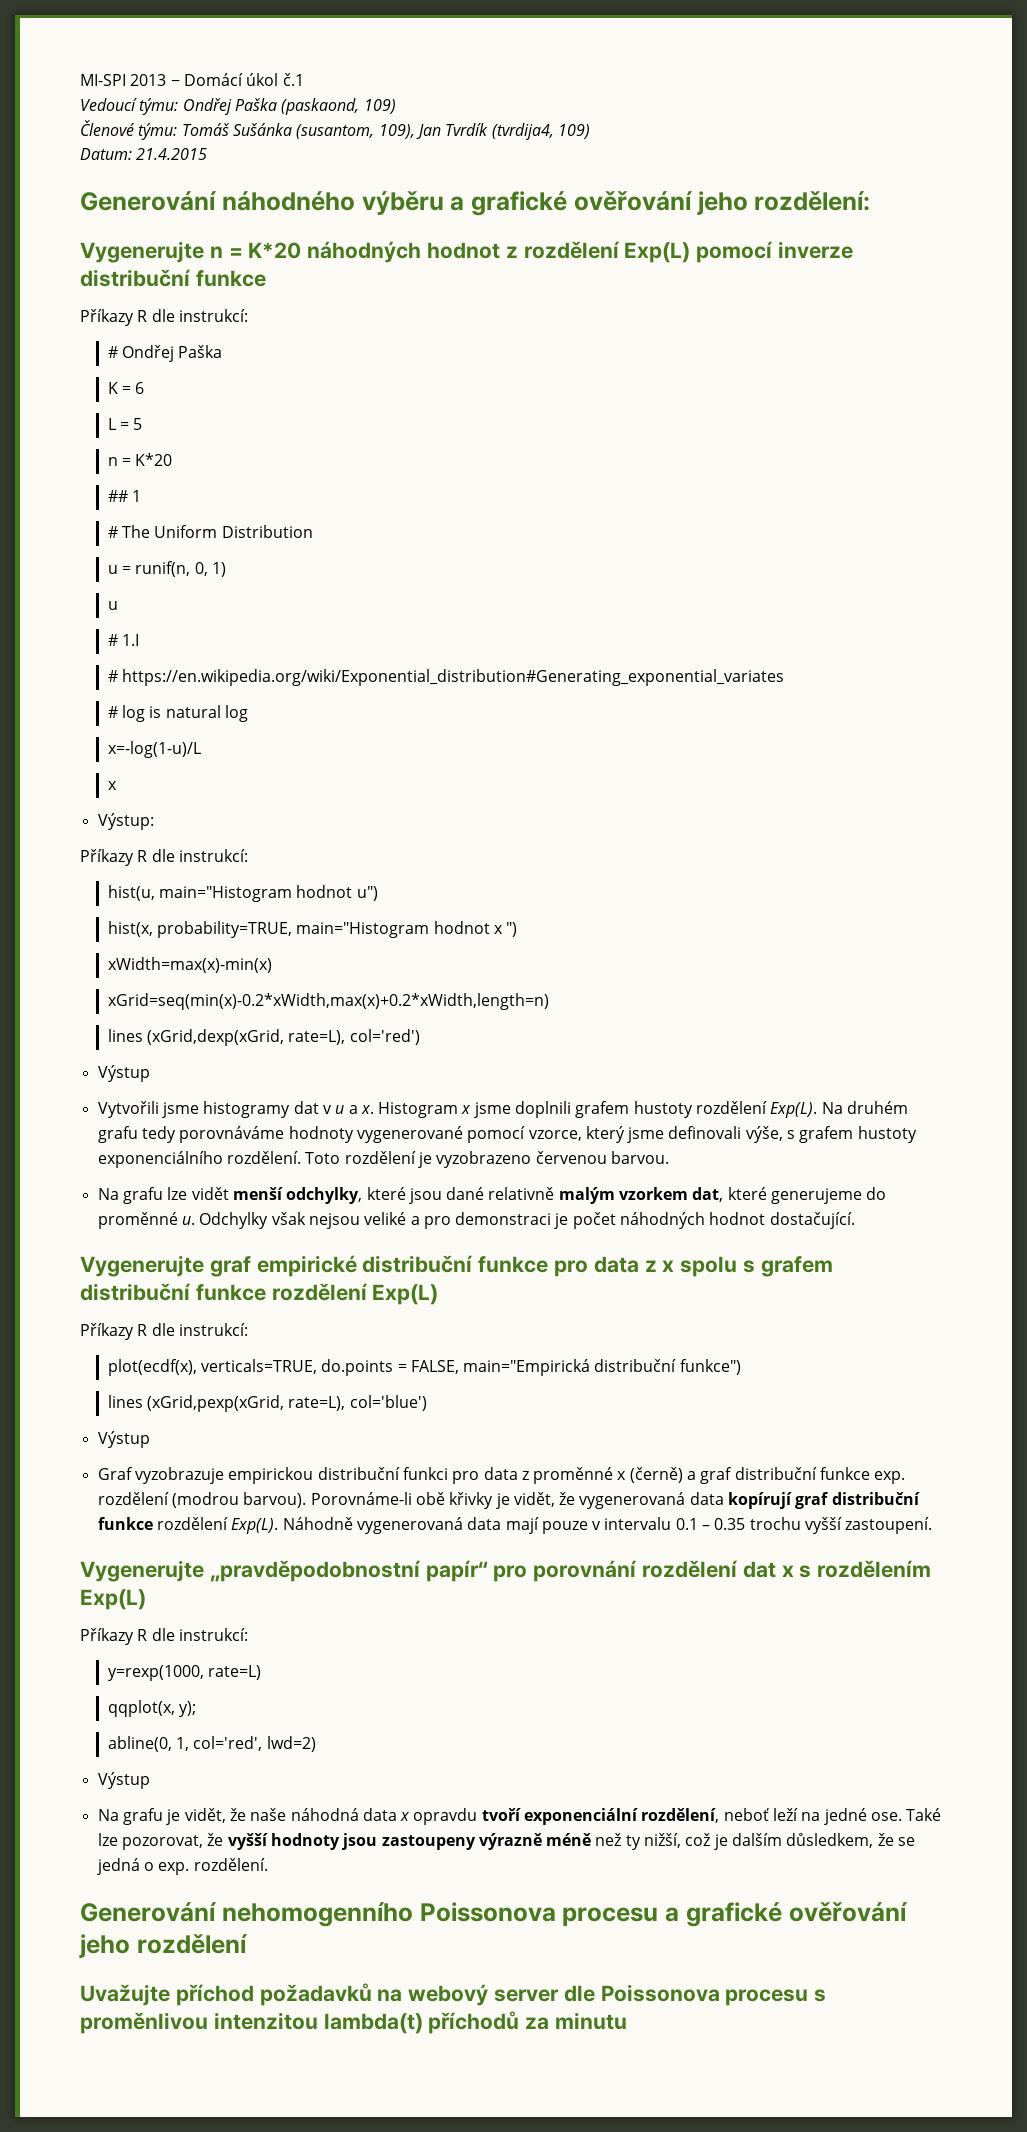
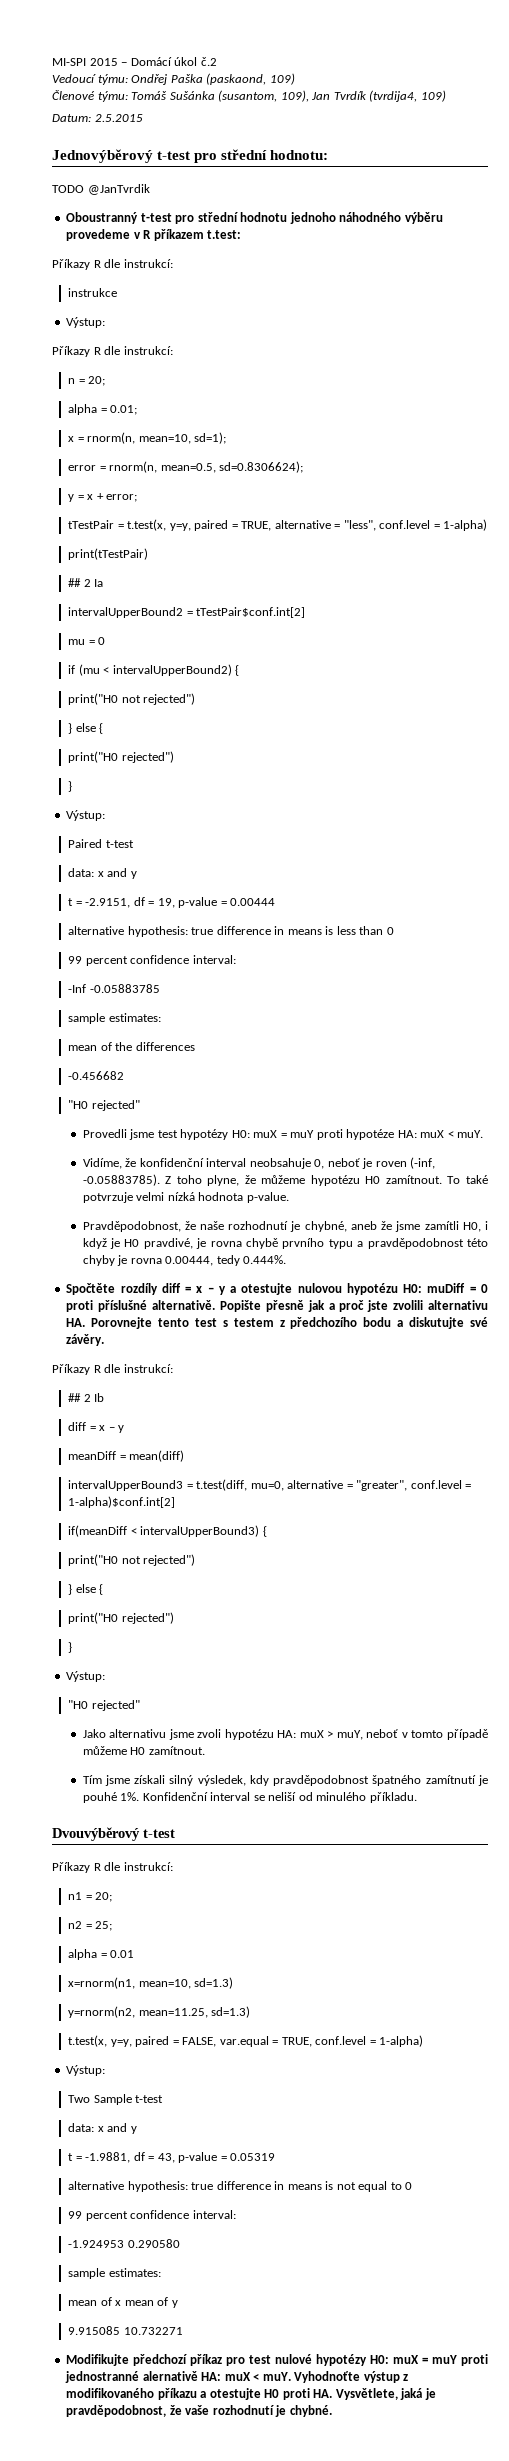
[130,74,167,86] 2013 -> [89,58,118,66] 2015
[282,73,304,86] č.1 -> [200,57,217,66] č.2
[136,148,208,160] [80,191,871,216] [80,241,854,263] [80,269,266,287] [80,309,248,326] [107,345,223,362] [107,382,145,394] [107,418,143,430] [107,453,173,466] [107,490,141,502] [107,525,313,538] [107,561,226,577] [107,601,118,610] [107,634,139,646] [107,669,784,686] [107,705,248,722] [107,741,201,758] [107,781,117,790] 21.4.2015 // Generování náhodného výběru a grafické ověřování jeho rozdělení: // Vygenerujte n = K*20 náhodných hodnot z rozdělení Exp(L) pomocí inverze distribuční funkce // Příkazy R dle instrukcí: // # Ondřej Paška // K = 6 // L = 5 // n = K*20 // ## 1 // # The Uniform Distribution // u = runif(n, 0, 1) // u // # 1.I // # https://en.wikipedia.org/wiki/Exponential_distribution#Generating_exponential_variates // # log is natural log // x=-log(1-u)/L // x -> [94,114,143,122] [52,149,329,163] [52,184,150,195] [66,212,443,224] [66,229,242,241] [52,259,173,270] [68,288,118,297] 2.5.2015 // Jednovýběrový t-test pro střední hodnotu: // TODO @JanTvrdik // Oboustranný t-test pro střední hodnotu jednoho náhodného výběru provedeme v R příkazem t.test: // Příkazy R dle instrukcí: // instrukce
[107,885,378,902] [107,921,518,938] [107,957,272,973] [107,993,549,1010] [107,1029,420,1046] [97,1065,150,1082] [97,1101,909,1118] [97,1126,917,1143] [97,1151,669,1168] [97,1187,887,1204] [97,1212,855,1229] [80,1255,833,1277] [80,1283,439,1305] [80,1323,248,1340] [107,1359,741,1376] [107,1395,427,1412] [97,1431,150,1448] [97,1467,906,1484] [97,1492,920,1509] [97,1517,933,1534] [80,1560,932,1582] [80,1589,146,1610] [80,1628,248,1645] [107,1665,261,1681] [107,1700,196,1717] [107,1736,316,1752] [97,1772,150,1789] [97,1808,942,1825] [97,1833,916,1850] [96,1858,268,1875] [80,1902,908,1927] [79,1934,248,1958] [80,1983,827,2006] [80,2011,628,2034] hist(u, main="Histogram hodnot u") // hist(x, probability=TRUE, main="Histogram hodnot x ") // xWidth=max(x)-min(x) // xGrid=seq(min(x)-0.2*xWidth,max(x)+0.2*xWidth,length=n) // lines (xGrid,dexp(xGrid, rate=L), col='red') // Výstup // Vytvořili jsme histogramy dat v u a x. Histogram x jsme doplnili grafem hustoty rozdělení Exp(L). Na druhém grafu tedy porovnáváme hodnoty vygenerované pomocí vzorce, který jsme definovali výše, s grafem hustoty exponenciálního rozdělení. Toto rozdělení je vyzobrazeno červenou barvou. // Na grafu lze vidět menší odchylky, které jsou dané relativně malým vzorkem dat, které generujeme do proměnné u. Odchylky však nejsou veliké a pro demonstraci je počet náhodných hodnot dostačující. // Vygenerujte graf empirické distribuční funkce pro data z x spolu s grafem distribuční funkce rozdělení Exp(L) // Příkazy R dle instrukcí: // plot(ecdf(x), verticals=TRUE, do.points = FALSE, main="Empirická distribuční funkce") // lines (xGrid,pexp(xGrid, rate=L), col='blue') // Výstup // Graf vyzobrazuje empirickou distribuční funkci pro data z proměnné x (černě) a graf distribuční funkce exp. rozdělení (modrou barvou). Porovnáme-li obě křivky je vidět, že vygenerovaná data kopírují graf distribuční funkce rozdělení Exp(L). Náhodně vygenerovaná data mají pouze v intervalu 0.1 – 0.35 trochu vyšší zastoupení. // Vygenerujte „pravděpodobnostní papír“ pro porovnání rozdělení dat x s rozdělením Exp(L) // Příkazy R dle instrukcí: // y=rexp(1000, rate=L) // qqplot(x, y); // abline(0, 1, col='red', lwd=2) // Výstup // Na grafu je vidět, že naše náhodná data x opravdu tvoří exponenciální rozdělení, neboť leží na jedné ose. Také lze pozorovat, že vyšší hodnoty jsou zastoupeny výrazně méně než ty nižší, což je dalším důsledkem, že se jedná o exp. rozdělení. // Generování nehomogenního Poissonova procesu a grafické ověřování jeho rozdělení // Uvažujte příchod požadavků na webový server dle Poissonova procesu s proměnlivou intenzitou lambda(t) příchodů za minutu -> [68,376,106,386] [68,404,138,415] [68,432,227,444] [68,461,304,473] [68,493,138,502] [68,519,488,531] [68,548,149,560] [68,578,104,587] [68,607,306,618] [68,637,106,645] [68,664,240,676] [68,693,196,705] [68,723,104,734] [68,751,174,763] [68,781,73,792] [66,810,106,821] [68,839,134,848] [68,868,137,879] [68,897,276,908] [68,926,394,937] [68,955,236,966] [68,984,160,993] [68,1013,161,1024] [68,1042,195,1051] [68,1071,125,1080] [68,1100,140,1111] [82,1129,484,1140] [82,1157,436,1169] [82,1174,488,1186] [82,1192,289,1203] [82,1221,488,1232] [82,1238,488,1249] [82,1255,287,1266] [66,1283,489,1295] [66,1300,488,1312] [66,1317,488,1329] [66,1334,105,1346] [52,1364,173,1375] [68,1393,105,1402] [68,1422,125,1433] [68,1450,185,1462] [68,1479,472,1491] [68,1496,176,1508] [68,1525,267,1537] [68,1554,196,1566] [68,1584,104,1595] [68,1612,174,1624] [68,1642,73,1653] [66,1671,106,1682] [68,1700,140,1711] [82,1729,489,1740] [82,1746,205,1755] [82,1775,489,1786] [82,1792,417,1803] [52,1827,175,1841] [52,1862,173,1873] [68,1892,113,1902] [68,1921,113,1931] [68,1949,135,1960] [68,1977,234,1989] [68,2006,251,2018] [68,2035,424,2047] [66,2065,106,2076] [68,2094,164,2105] [68,2123,137,2134] [68,2152,276,2163] [68,2181,413,2192] [68,2210,236,2221] [68,2239,180,2248] [68,2268,161,2279] [68,2297,178,2308] [68,2326,183,2335] [66,2354,489,2366] [65,2371,409,2383] [66,2388,436,2400] [66,2405,332,2417] n = 20; // alpha = 0.01; // x = rnorm(n, mean=10, sd=1); // error = rnorm(n, mean=0.5, sd=0.8306624); // y = x + error; // tTestPair = t.test(x, y=y, paired = TRUE, alternative = "less", conf.level = 1-alpha) // print(tTestPair) // ## 2 Ia // intervalUpperBound2 = tTestPair$conf.int[2] // mu = 0 // if (mu < intervalUpperBound2) { // print("H0 not rejected") // } else { // print("H0 rejected") // } // Výstup: // Paired t-test // data: x and y // t = -2.9151, df = 19, p-value = 0.00444 // alternative hypothesis: true difference in means is less than 0 // 99 percent confidence interval: // -Inf -0.05883785 // sample estimates: // mean of the differences // -0.456682 // "H0 rejected" // Provedli jsme test hypotézy H0: muX = muY proti hypotéze HA: muX < muY. // Vidíme, že konfidenční interval neobsahuje 0, neboť je roven (-inf, -0.05883785). Z toho plyne, že můžeme hypotézu H0 zamítnout. To také potvrzuje velmi nízká hodnota p-value. // Pravděpodobnost, že naše rozhodnutí je chybné, aneb že jsme zamítli H0, i když je H0 pravdivé, je rovna chybě prvního typu a pravděpodobnost této chyby je rovna 0.00444, tedy 0.444%. // Spočtěte rozdíly diff = x – y a otestujte nulovou hypotézu H0: muDiff = 0 proti příslušné alternativě. Popište přesně jak a proč jste zvolili alternativu HA. Porovnejte tento test s testem z předchozího bodu a diskutujte své závěry. // Příkazy R dle instrukcí: // ## 2 Ib // diff = x – y // meanDiff = mean(diff) // intervalUpperBound3 = t.test(diff, mu=0, alternative = "greater", conf.level = 1-alpha)$conf.int[2] // if(meanDiff < intervalUpperBound3) { // print("H0 not rejected") // } else { // print("H0 rejected") // } // Výstup: // "H0 rejected" // Jako alternativu jsme zvoli hypotézu HA: muX > muY, neboť v tomto případě můžeme H0 zamítnout. // Tím jsme získali silný výsledek, kdy pravděpodobnost špatného zamítnutí je pouhé 1%. Konfidenční interval se neliší od minulého příkladu. // Dvouvýběrový t-test // Příkazy R dle instrukcí: // n1 = 20; // n2 = 25; // alpha = 0.01 // x=rnorm(n1, mean=10, sd=1.3) // y=rnorm(n2, mean=11.25, sd=1.3) // t.test(x, y=y, paired = FALSE, var.equal = TRUE, conf.level = 1-alpha) // Výstup: // Two Sample t-test // data: x and y // t = -1.9881, df = 43, p-value = 0.05319 // alternative hypothesis: true difference in means is not equal to 0 // 99 percent confidence interval: // -1.924953 0.290580 // sample estimates: // mean of x mean of y // 9.915085 10.732271 // Modifikujte předchozí příkaz pro test nulové hypotézy H0: muX = muY proti jednostranné alernativě HA: muX < muY. Vyhodnoťte výstup z modifikovaného příkazu a otestujte H0 proti HA. Vysvětlete, jaká je pravděpodobnost, že vaše rozhodnutí je chybné.

